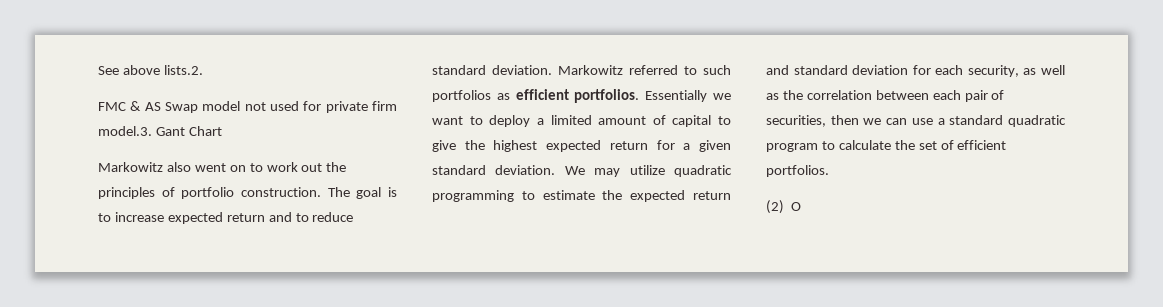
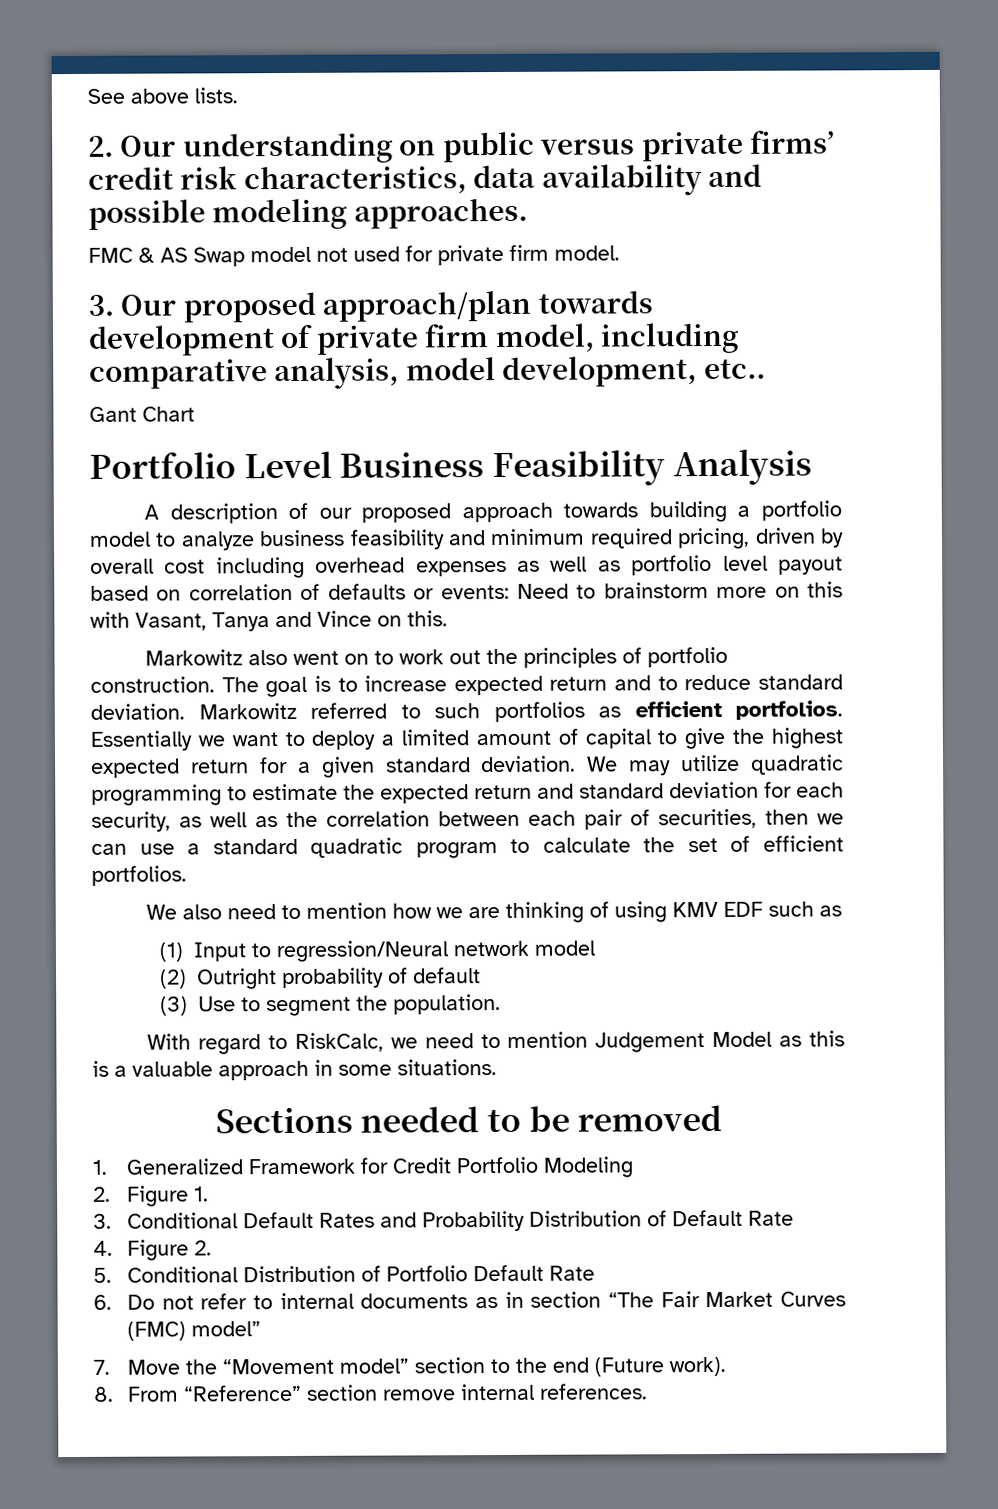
[163,65,203,75] lists.2. -> [194,87,238,104] [88,130,835,164] [88,163,763,196] [88,197,528,230] lists. // 2. Our understanding on public versus private firms’ credit risk characteristics, data availability and possible modeling approaches.
[98,126,222,136] model.3. Gant Chart -> [554,245,620,261] [88,290,653,323] [88,322,740,356] [89,356,766,390] [89,406,195,422] [89,448,812,487] [144,500,843,524] [89,527,844,551] [90,554,843,579] [90,581,843,601] [90,610,448,632] model. // 3. Our proposed approach/plan towards development of private firm model, including comparative analysis, model development, etc.. // Gant Chart // Portfolio Level Business Feasibility Analysis // A description of our proposed approach towards building a portfolio model to analyze business feasibility and minimum required pricing, driven by overall cost including overhead expenses as well as portfolio level payout based on correlation of defaults or events: Need to brainstorm more on this with Vasant, Tanya and Vince on this.
[766,200,802,214] (2) O -> [146,901,843,923] [159,940,596,963] [160,967,482,990] [160,993,502,1017] [147,1030,845,1055] [92,1059,497,1081] [214,1104,723,1134] [92,1156,634,1178] [93,1185,210,1207] [93,1209,795,1232] [93,1239,213,1261] [93,1264,596,1283] [93,1291,846,1310] [127,1321,262,1341] [93,1356,727,1377] [93,1383,649,1402] We also need to mention how we are thinking of using KMV EDF such as // (1) Input to regression/Neural network model // (2) Outright probability of default // (3) Use to segment the population. // With regard to RiskCalc, we need to mention Judgement Model as this is a valuable approach in some situations. // Sections needed to be removed // 1. Generalized Framework for Credit Portfolio Modeling // 2. Figure 1. // 3. Conditional Default Rates and Probability Distribution of Default Rate // 4. Figure 2. // 5. Conditional Distribution of Portfolio Default Rate // 6. Do not refer to internal documents as in section “The Fair Market Curves (FMC) model” // 7. Move the “Movement model” section to the end (Future work). // 8. From “Reference” section remove internal references.

